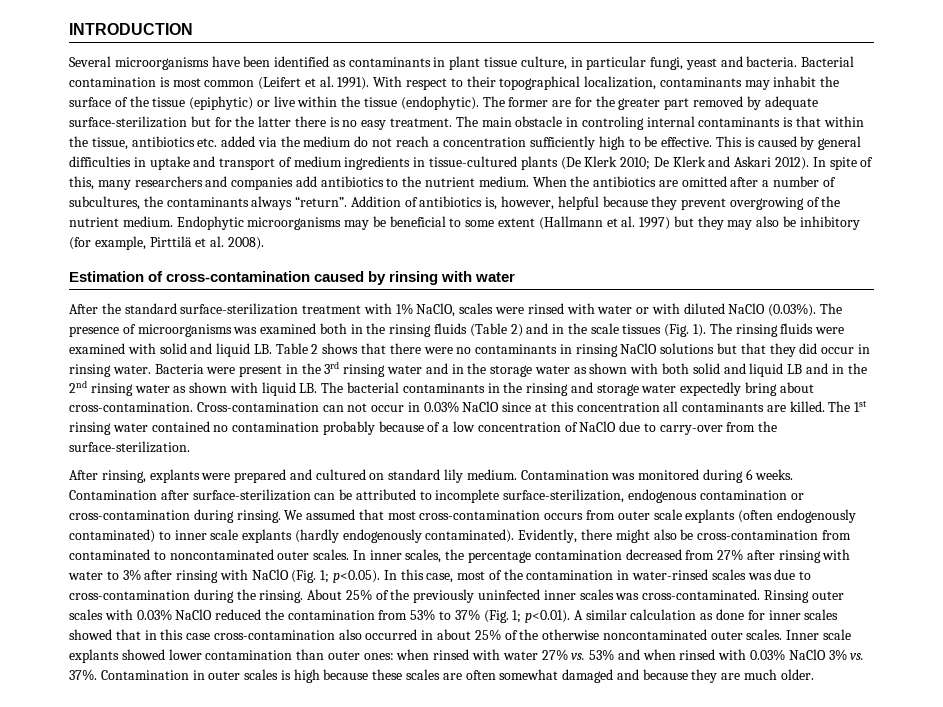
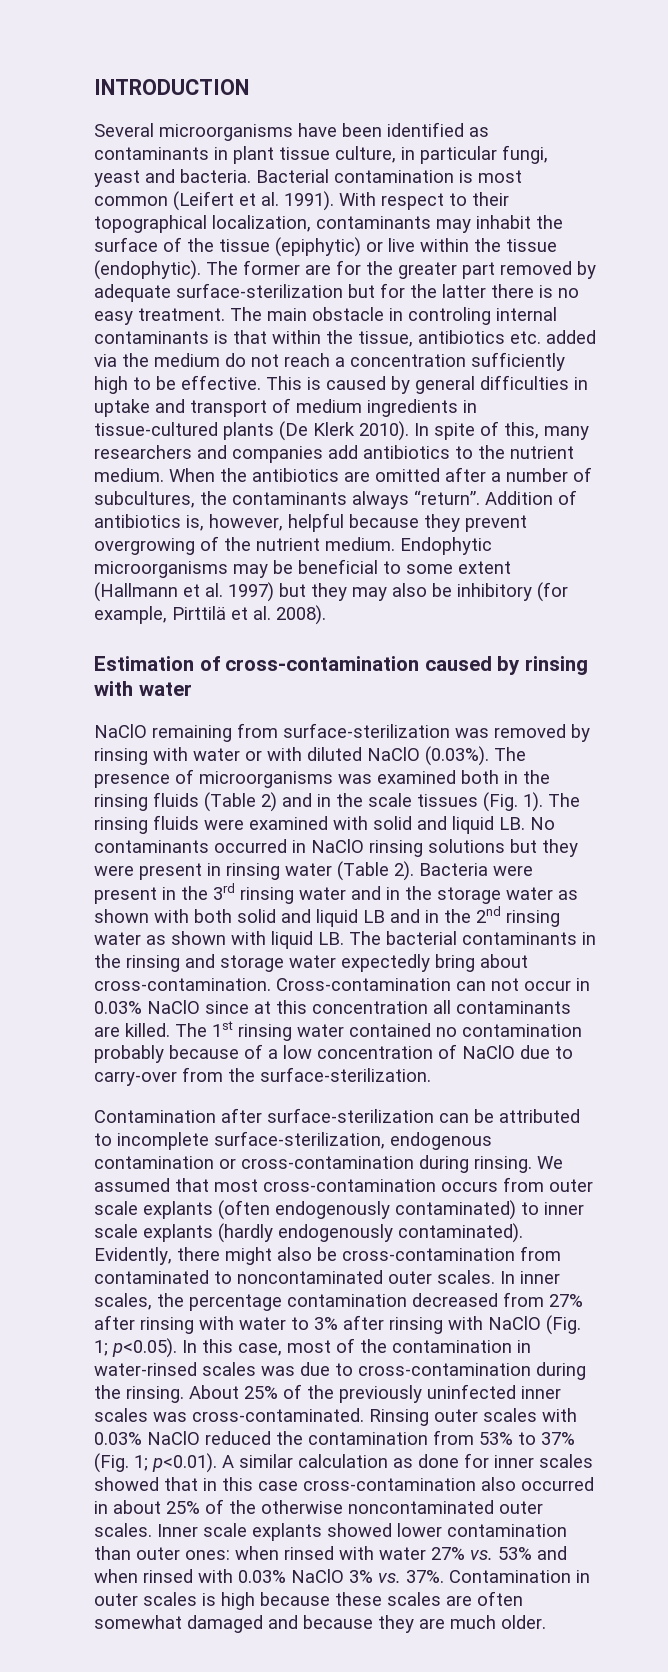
[620,156,810,170] 2010; De Klerk and Askari 2012). -> [359,421,409,441] 2010).
[69,303,564,317] After the standard surface-sterilization treatment with 1% NaClO, scales were rinsed -> [94,723,590,742] [94,748,148,765] NaClO remaining from surface-sterilization was removed by rinsing
[275,343,870,357] [69,364,151,377] Table 2 shows that there were no contaminants in rinsing NaClO solutions but that they did occur in rinsing water. -> [530,817,555,830] [94,839,578,857] [94,861,414,881] No contaminants occurred in NaClO rinsing solutions but they were present in rinsing water (Table 2).
[69,469,794,483] After rinsing, explants were prepared and cultured on standard lily medium. Contamination was monitored during 6 weeks. -> (431, 1074) none

